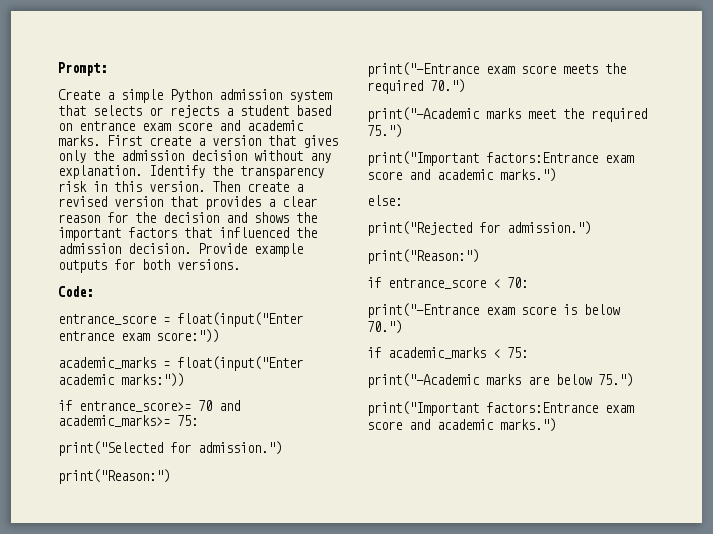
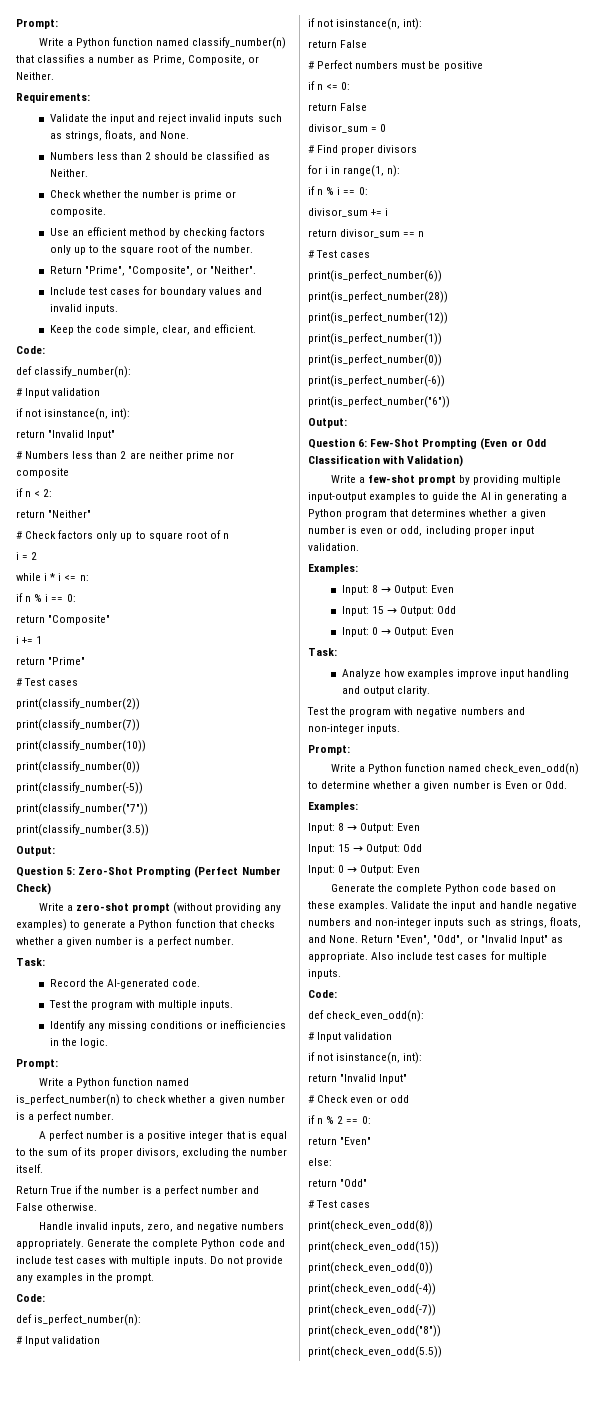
[58,62,107,76] [58,89,332,103] [58,105,331,118] [58,120,304,131] [58,135,338,148] [58,150,331,163] [58,165,324,179] [58,181,303,192] [58,196,317,210] [58,212,317,223] [58,227,317,241] [58,243,303,257] [58,259,240,273] [58,286,93,297] [58,312,303,327] [58,329,219,343] [58,356,303,371] [58,373,184,387] [58,400,240,412] [58,415,198,427] [58,441,282,456] [58,469,170,484] [367,62,626,77] [367,79,465,94] [367,107,647,122] [367,124,402,138] [367,151,634,166] [367,168,556,182] [367,195,402,206] [367,221,591,236] [367,249,479,264] [367,277,528,289] [367,303,620,318] [367,320,402,334] [367,347,528,359] [367,373,633,388] [367,401,634,416] [367,418,556,432] Prompt: // Create a simple Python admission system that selects or rejects a student based on entrance exam score and academic marks. First create a version that gives only the admission decision without any explanation. Identify the transparency risk in this version. Then create a revised version that provides a clear reason for the decision and shows the important factors that influenced the admission decision. Provide example outputs for both versions. // Code: // entrance_score = float(input("Enter entrance exam score:")) // academic_marks = float(input("Enter academic marks:")) // if entrance_score>= 70 and academic_marks>= 75: // print("Selected for admission.") // print("Reason:") // print("-Entrance exam score meets the required 70.") // print("-Academic marks meet the required 75.") // print("Important factors:Entrance exam score and academic marks.") // else: // print("Rejected for admission.") // print("Reason:") // if entrance_score < 70: // print("-Entrance exam score is below 70.") // if academic_marks < 75: // print("-Academic marks are below 75.") // print("Important factors:Entrance exam score and academic marks.") -> [16,19,58,29] [38,37,287,49] [16,54,259,65] [16,72,54,80] [16,92,90,103] [49,114,282,124] [49,130,190,141] [49,151,270,160] [49,169,88,177] [49,190,237,200] [49,207,106,217] [49,227,266,238] [49,244,253,255] [49,266,257,276] [49,286,263,297] [49,304,118,314] [49,324,257,335] [16,346,45,354] [16,366,132,378] [16,388,101,398] [16,408,131,420] [16,430,116,440] [16,451,234,461] [16,468,69,478] [16,488,53,497] [16,510,92,518] [16,530,229,541] [16,552,38,560] [16,573,89,581] [16,593,76,602] [16,615,111,625] [16,636,43,644] [16,657,86,665] [16,678,79,686] [16,698,140,710] [16,719,140,731] [16,740,146,752] [16,761,140,773] [16,782,143,794] [16,803,148,815] [16,824,149,836] [16,846,55,856] [16,866,281,878] [16,883,51,895] [38,902,282,914] [16,919,275,931] [16,936,234,947] [16,958,45,966] [49,979,201,989] [48,1000,234,1010] [49,1020,287,1031] [49,1038,108,1048] [16,1059,58,1069] [38,1077,190,1088] [16,1094,285,1106] [16,1111,115,1122] [38,1130,287,1141] [16,1147,287,1158] [16,1164,43,1173] [16,1185,259,1196] [16,1203,98,1211] [38,1222,285,1232] [16,1239,285,1249] [16,1256,283,1266] [16,1273,155,1283] [16,1294,45,1302] [16,1314,142,1326] [16,1336,101,1346] [308,18,423,30] [308,40,368,48] [308,60,483,71] [308,81,351,90] [308,103,368,111] [308,124,387,133] [308,145,418,155] [308,165,401,177] [308,186,368,195] [308,208,389,217] [308,229,425,238] [308,250,371,258] [308,270,442,282] [308,291,448,303] [308,312,448,324] [308,333,442,345] [308,354,442,366] [308,375,445,387] [308,396,450,408] [308,418,347,428] [308,438,546,450] [308,455,464,467] [330,475,562,485] [308,492,567,502] [308,509,546,519] [308,526,534,536] [308,543,359,551] [308,564,358,574] [341,585,455,595] [341,606,457,616] [341,627,455,637] [308,648,337,656] [341,669,570,679] [341,686,430,696] [307,707,525,717] [308,724,401,734] [308,745,350,755] [330,763,580,775] [308,781,567,791] [308,802,358,812] [308,823,421,833] [308,844,423,854] [308,865,421,875] [330,884,557,894] [308,901,577,911] [308,917,581,928] [308,935,563,945] [308,951,547,962] [308,969,341,979] [308,990,337,998] [308,1010,425,1022] [308,1032,393,1042] [308,1052,423,1064] [308,1074,408,1084] [308,1095,410,1103] [308,1115,371,1124] [308,1137,372,1145] [308,1158,332,1166] [308,1179,368,1187] [308,1200,371,1208] [308,1220,433,1232] [308,1241,439,1253] [308,1262,433,1274] [308,1283,436,1295] [308,1304,436,1316] [308,1325,441,1337] [308,1346,442,1358] Prompt: // Write a Python function named classify_number(n) that classifies a number as Prime, Composite, or Neither. // Requirements: // Validate the input and reject invalid inputs such as strings, floats, and None. // Numbers less than 2 should be classified as Neither. // Check whether the number is prime or composite. // Use an efficient method by checking factors only up to the square root of the number. // Return "Prime", "Composite", or "Neither". // Include test cases for boundary values and invalid inputs. // Keep the code simple, clear, and efficient. // Code: // def classify_number(n): // # Input validation // if not isinstance(n, int): // return "Invalid Input" // # Numbers less than 2 are neither prime nor composite // if n < 2: // return "Neither" // # Check factors only up to square root of n // i = 2 // while i * i <= n: // if n % i == 0: // return "Composite" // i += 1 // return "Prime" // # Test cases // print(classify_number(2)) // print(classify_number(7)) // print(classify_number(10)) // print(classify_number(0)) // print(classify_number(-5)) // print(classify_number("7")) // print(classify_number(3.5)) // Output: // Question 5: Zero-Shot Prompting (Perfect Number Check) // Write a zero-shot prompt (without providing any examples) to generate a Python function that checks whether a given number is a perfect number. // Task: // Record the AI-generated code. // Test the program with multiple inputs. // Identify any missing conditions or inefficiencies in the logic. // Prompt: // Write a Python function named is_perfect_number(n) to check whether a given number is a perfect number. // A perfect number is a positive integer that is equal to the sum of its proper divisors, excluding the number itself. // Return True if the number is a perfect number and False otherwise. // Handle invalid inputs, zero, and negative numbers appropriately. Generate the complete Python code and include test cases with multiple inputs. Do not provide any examples in the prompt. // Code: // def is_perfect_number(n): // # Input validation // if not isinstance(n, int): // return False // # Perfect numbers must be positive // if n <= 0: // return False // divisor_sum = 0 // # Find proper divisors // for i in range(1, n): // if n % i == 0: // divisor_sum += i // return divisor_sum == n // # Test cases // print(is_perfect_number(6)) // print(is_perfect_number(28)) // print(is_perfect_number(12)) // print(is_perfect_number(1)) // print(is_perfect_number(0)) // print(is_perfect_number(-6)) // print(is_perfect_number("6")) // Output: // Question 6: Few-Shot Prompting (Even or Odd Classification with Validation) // Write a few-shot prompt by providing multiple input-output examples to guide the AI in generating a Python program that determines whether a given number is even or odd, including proper input validation. // Examples: // Input: 8 → Output: Even // Input: 15 → Output: Odd // Input: 0 → Output: Even // Task: // Analyze how examples improve input handling and output clarity. // Test the program with negative numbers and non-integer inputs. // Prompt: // Write a Python function named check_even_odd(n) to determine whether a given number is Even or Odd. // Examples: // Input: 8 → Output: Even // Input: 15 → Output: Odd // Input: 0 → Output: Even // Generate the complete Python code based on these examples. Validate the input and handle negative numbers and non-integer inputs such as strings, floats, and None. Return "Even", "Odd", or "Invalid Input" as appropriate. Also include test cases for multiple inputs. // Code: // def check_even_odd(n): // # Input validation // if not isinstance(n, int): // return "Invalid Input" // # Check even or odd // if n % 2 == 0: // return "Even" // else: // return "Odd" // # Test cases // print(check_even_odd(8)) // print(check_even_odd(15)) // print(check_even_odd(0)) // print(check_even_odd(-4)) // print(check_even_odd(-7)) // print(check_even_odd("8")) // print(check_even_odd(5.5))

